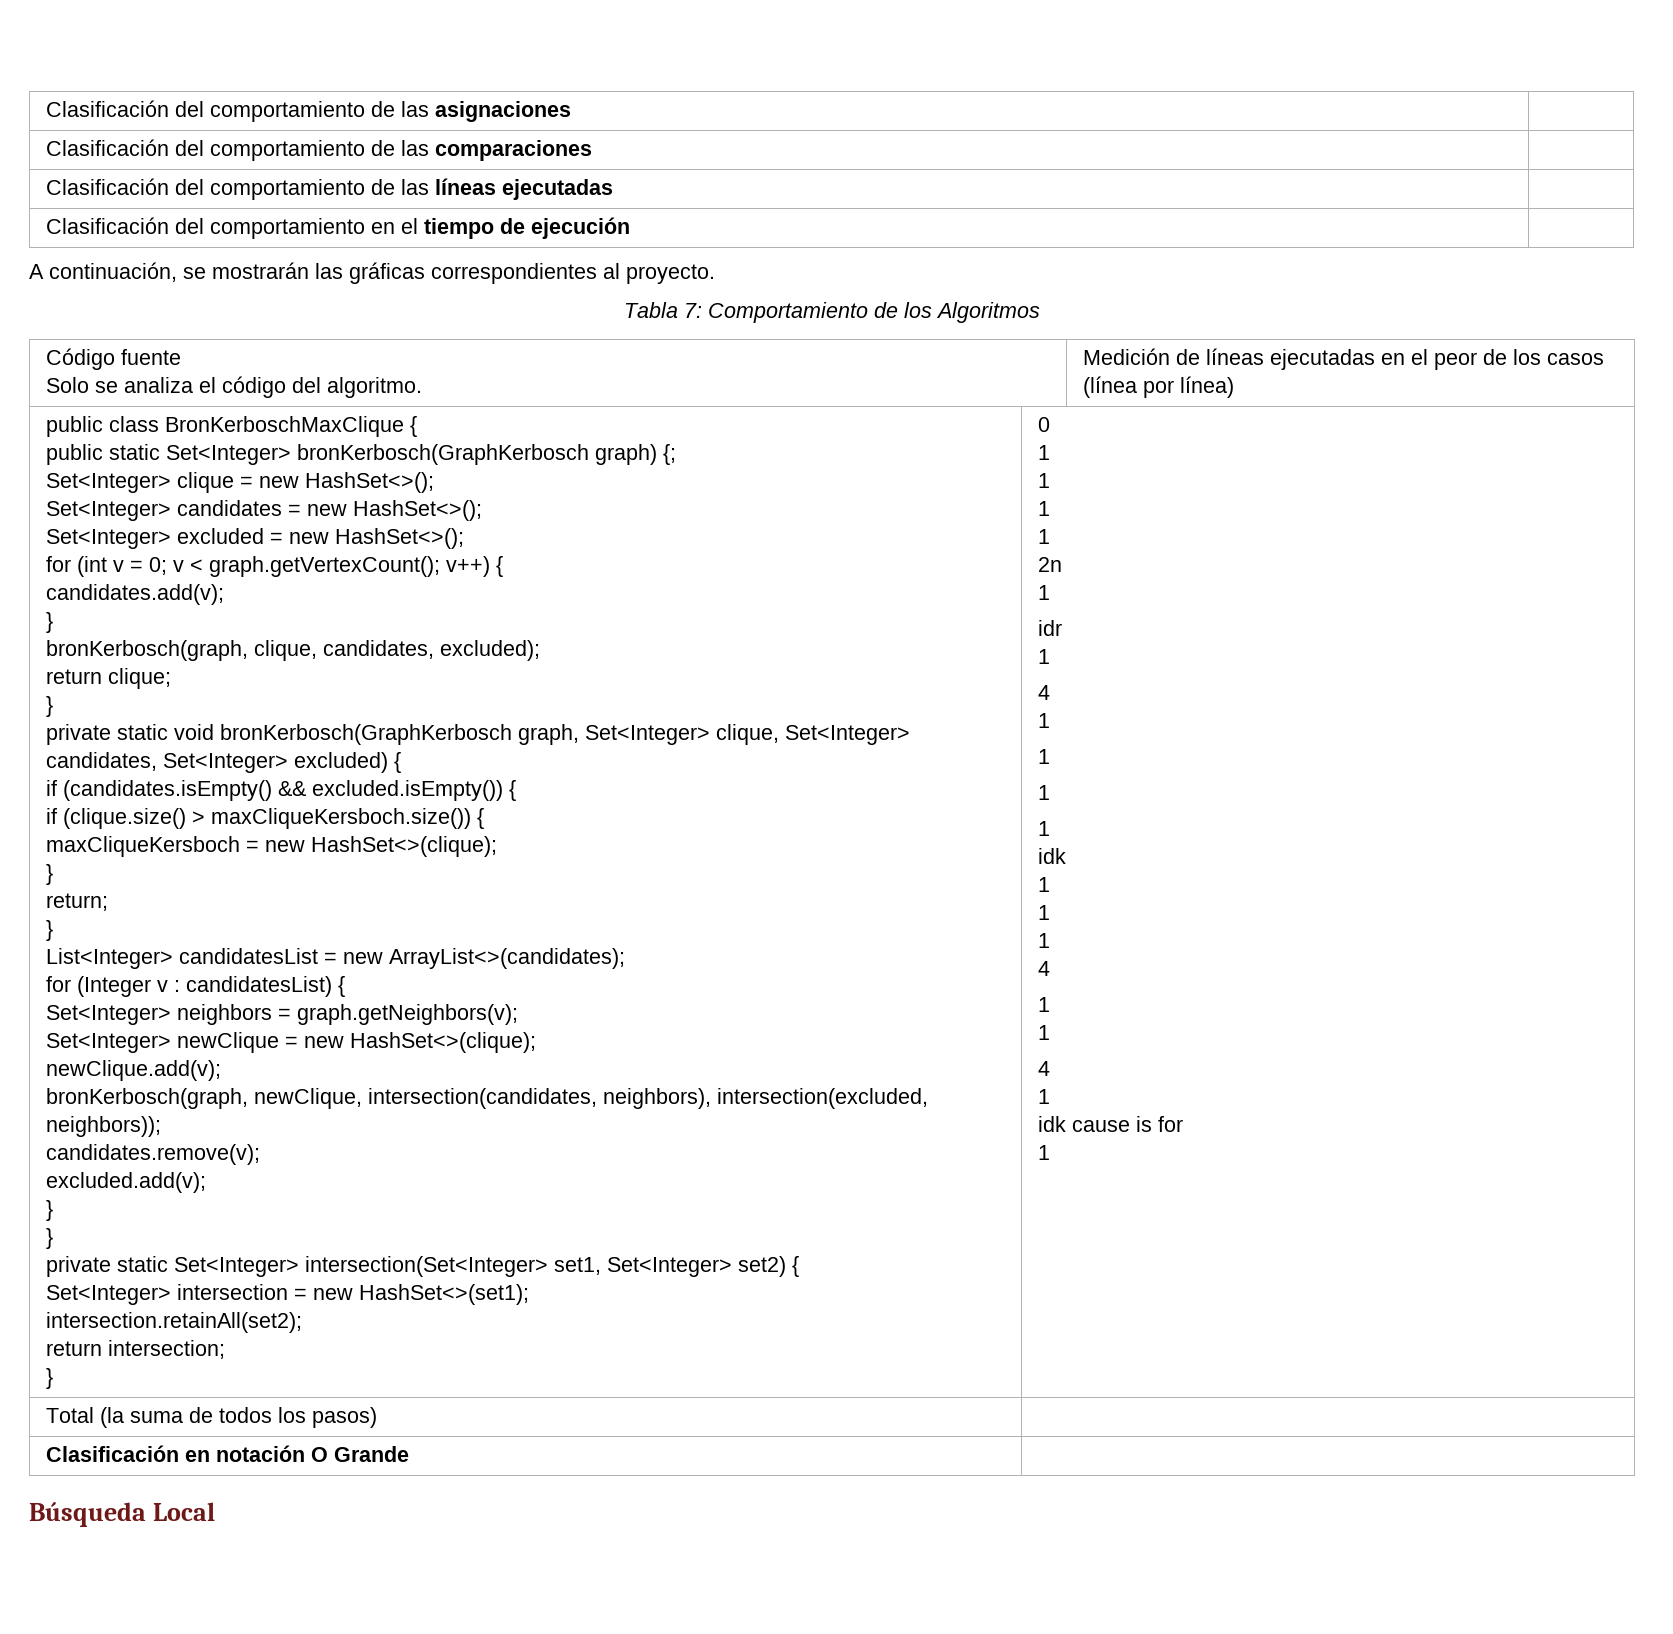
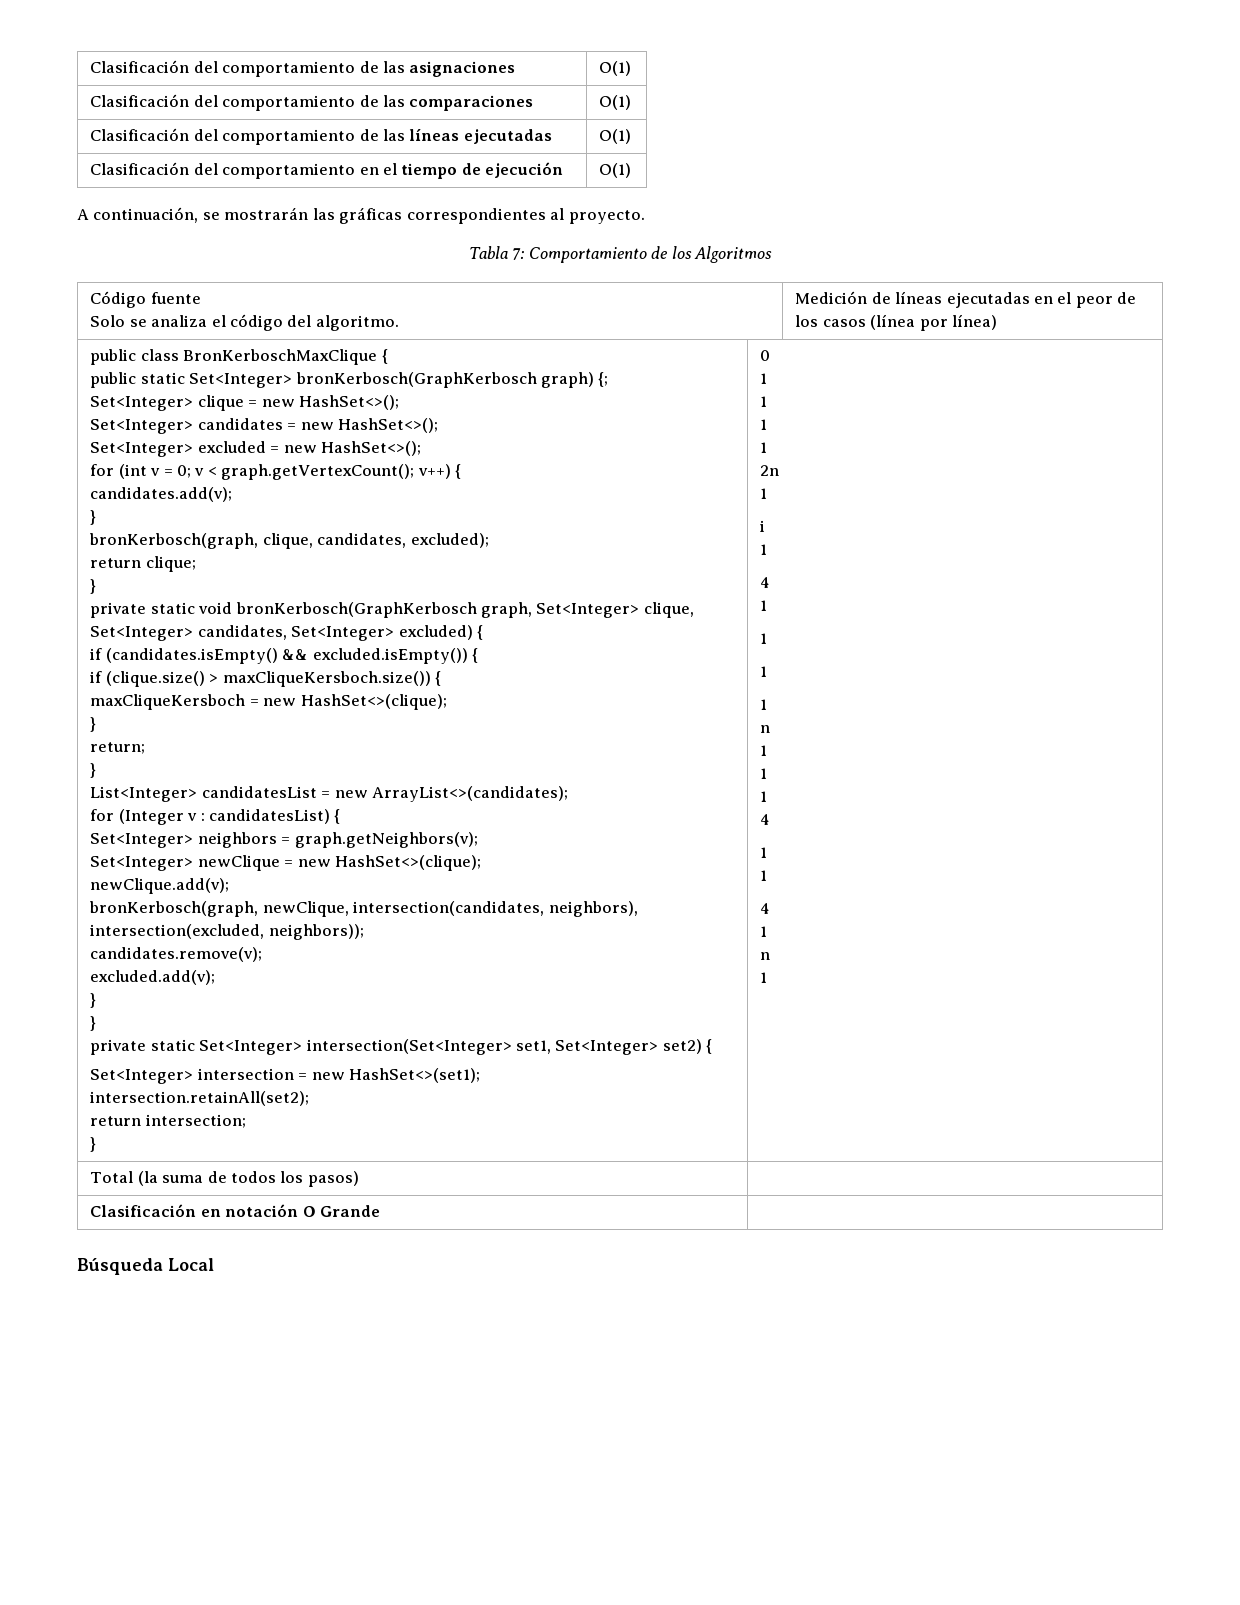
(571, 111) none -> [599,61,632,76] O(1)
(592, 150) none -> [599,95,632,110] O(1)
(613, 189) none -> [599,129,632,144] O(1)
(630, 228) none -> [599,163,632,178] O(1)
[1037,620,1062,636] idr -> [760,520,766,532] i
[1037,848,1066,864] idk -> [760,725,771,733] n
[1037,1116,1183,1132] idk cause is for -> [760,952,771,960] n

